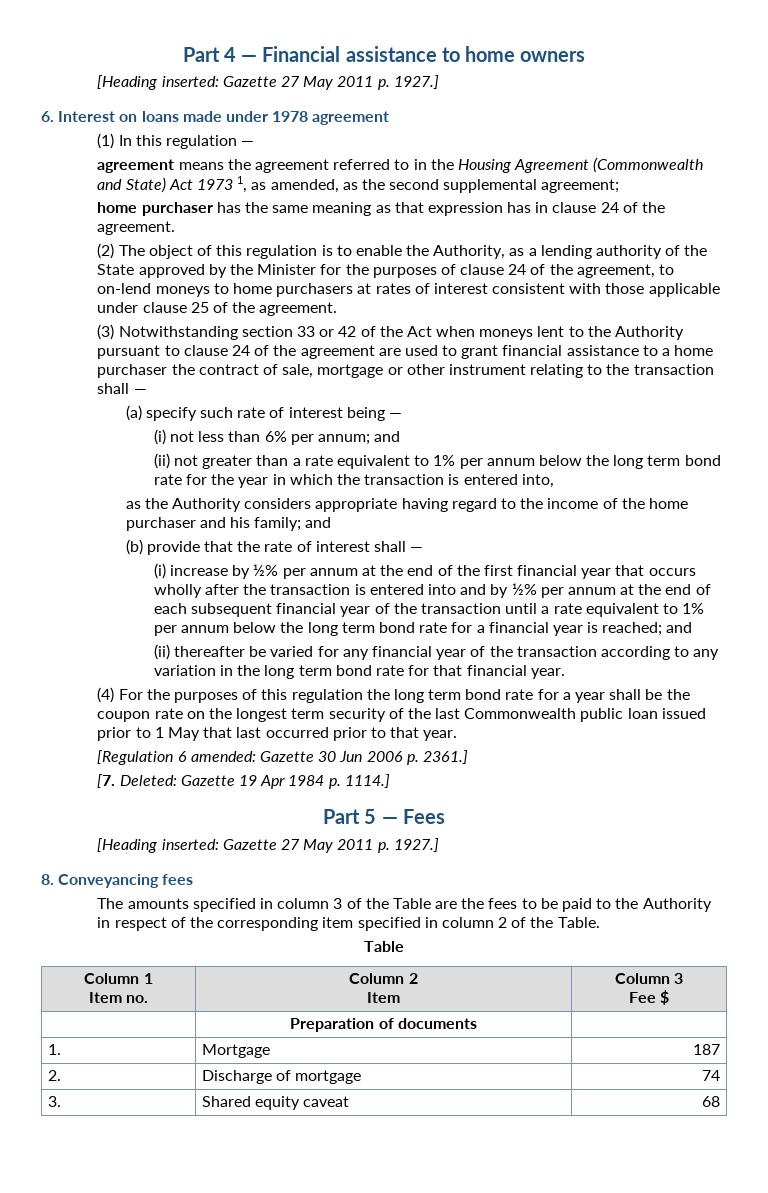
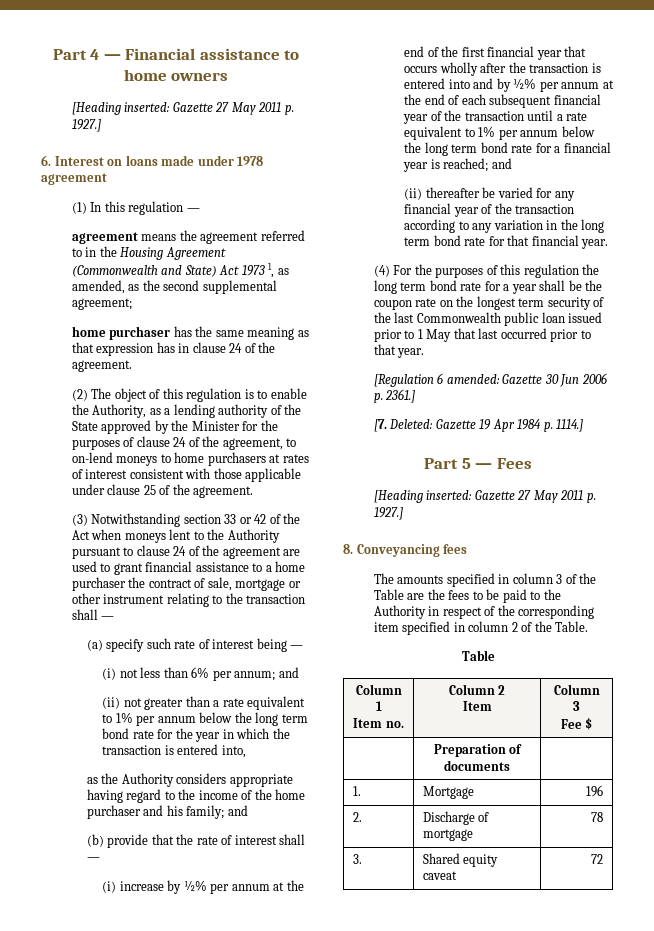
[693,1044,721,1055] 187 -> [586,785,604,797] 196
[702,1070,721,1081] 74 -> [591,812,604,822] 78
[702,1096,721,1107] 68 -> [591,854,604,864] 72

